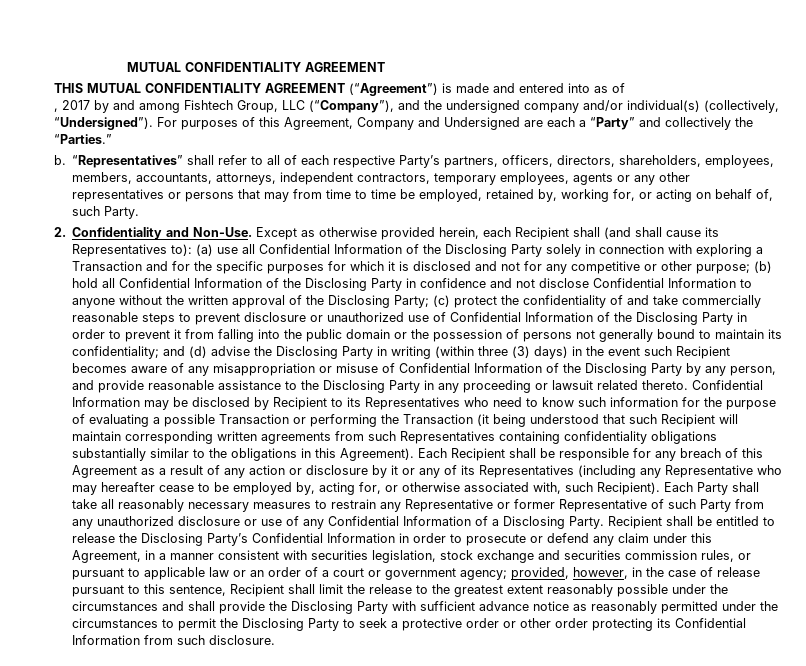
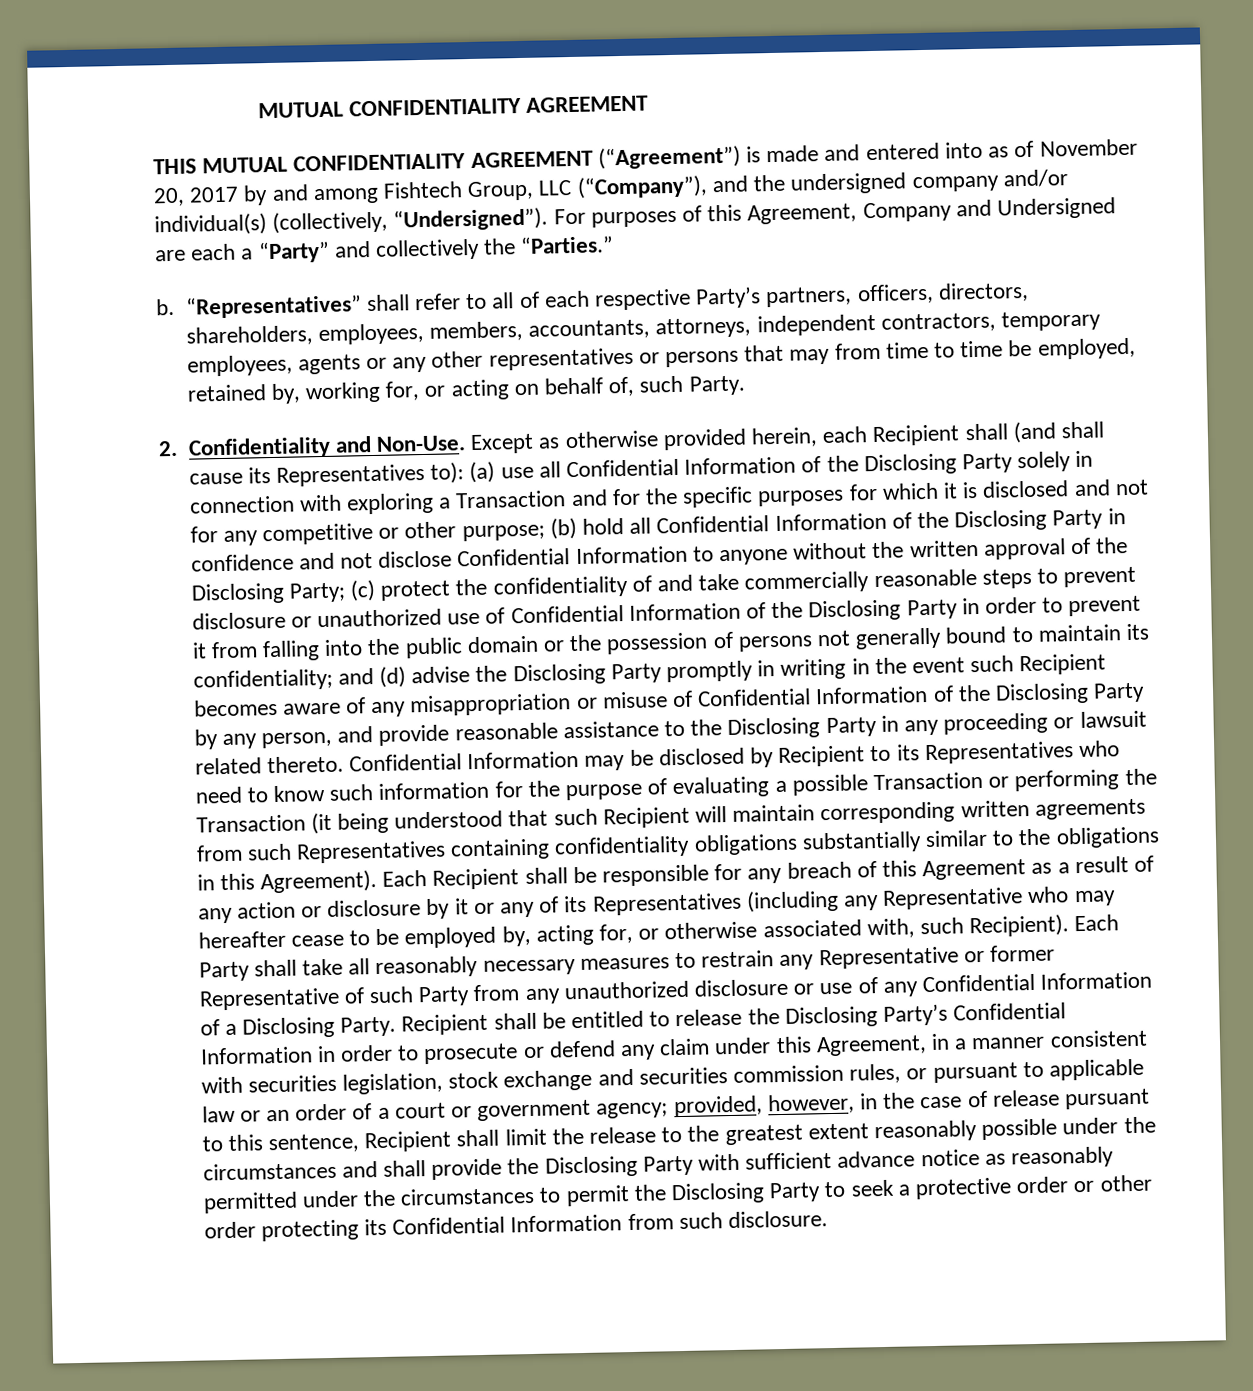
[54,108,58,112] // , -> [1039,138,1138,157] [153,187,185,207] November 20,
(374, 352) none -> [665,660,753,683] promptly
[435,346,569,359] (within three (3) days) -> (847, 669) none

